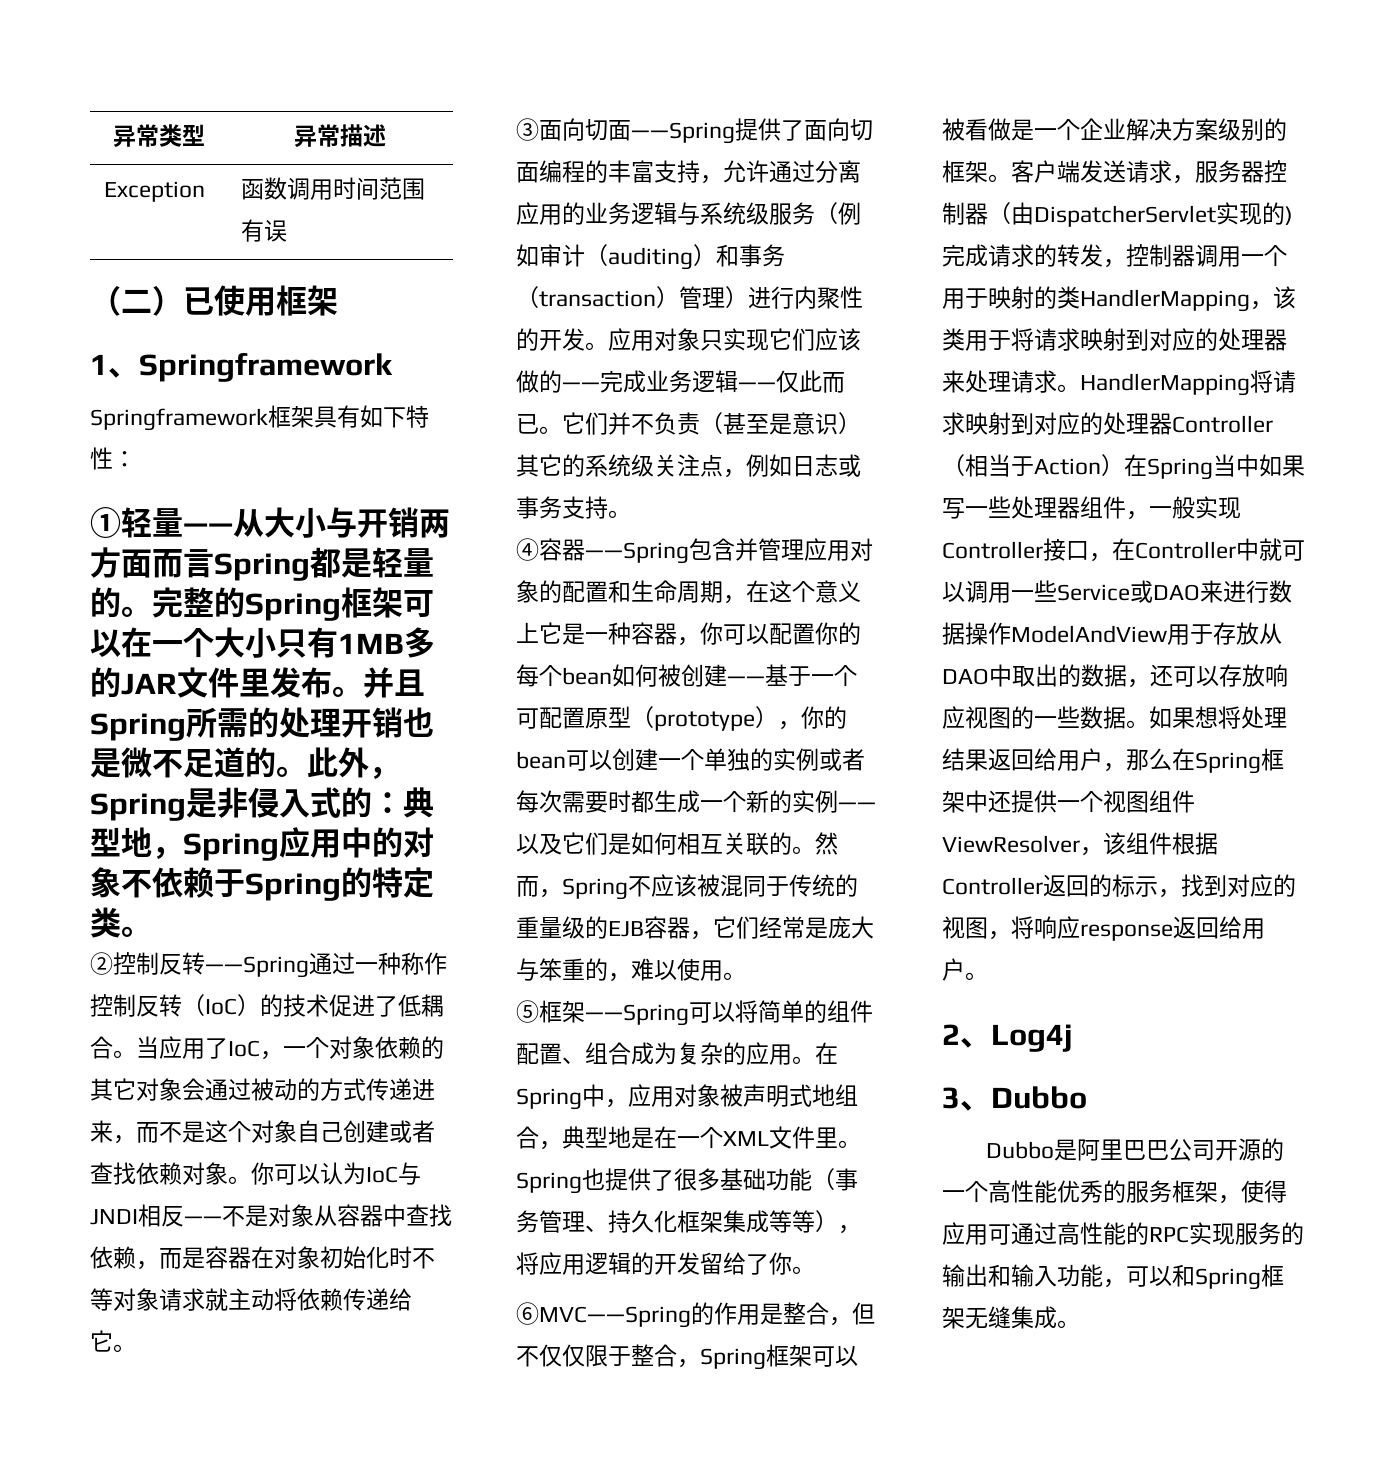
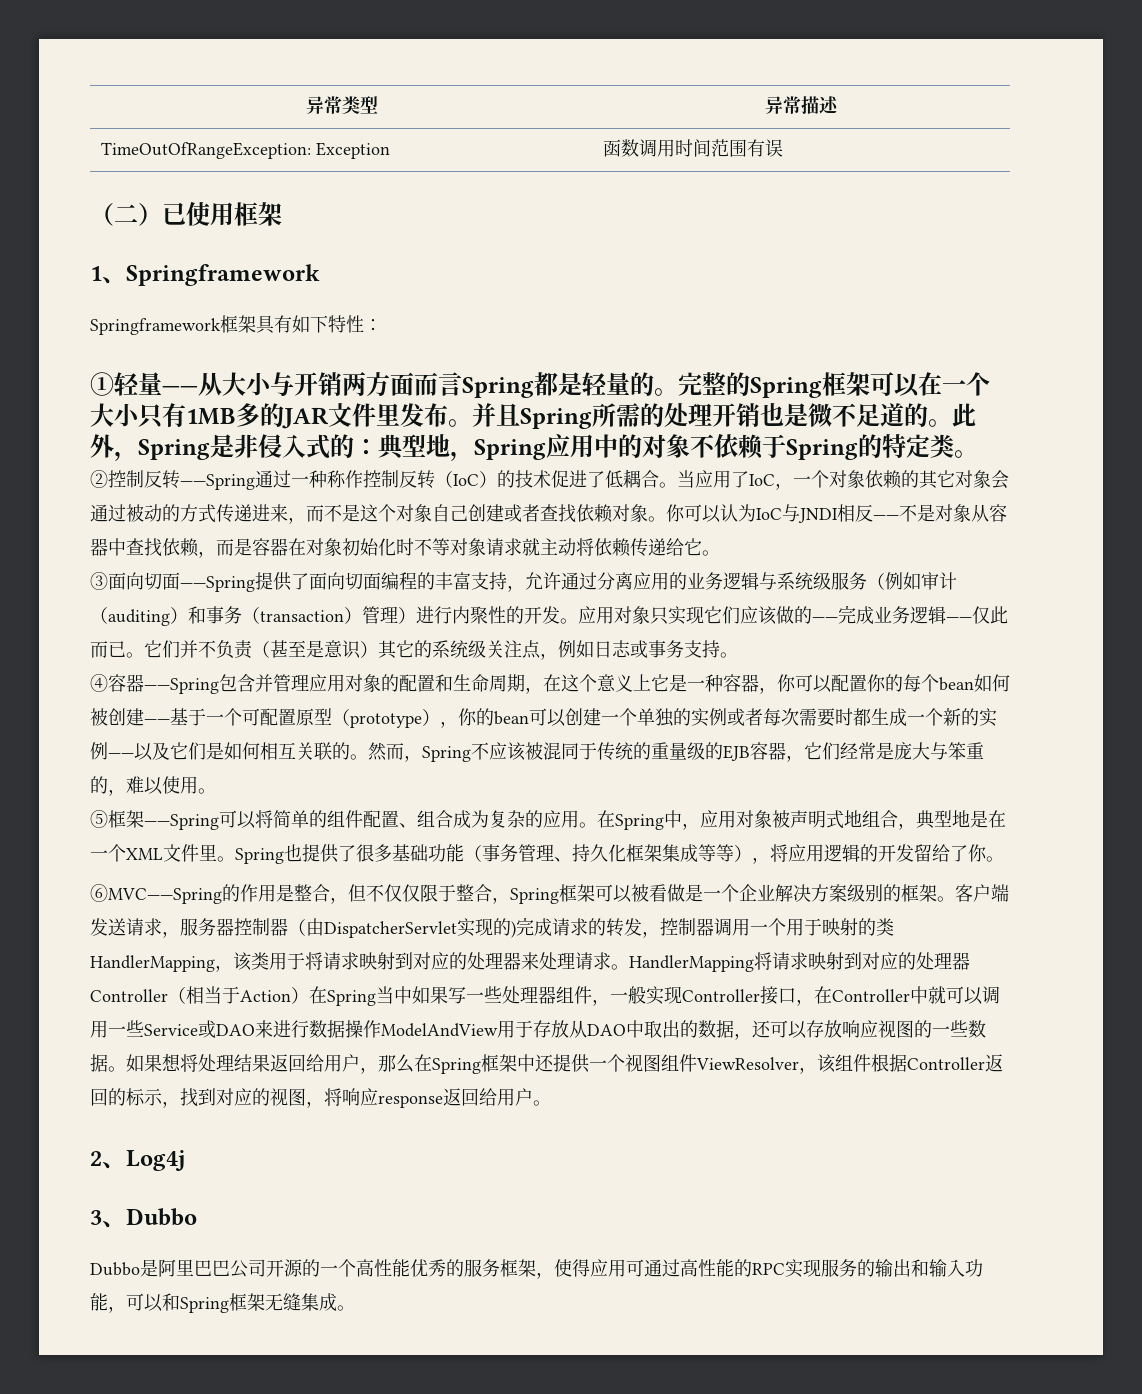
(386, 135) none -> [100,142,311,159] TimeOutOfRangeException:

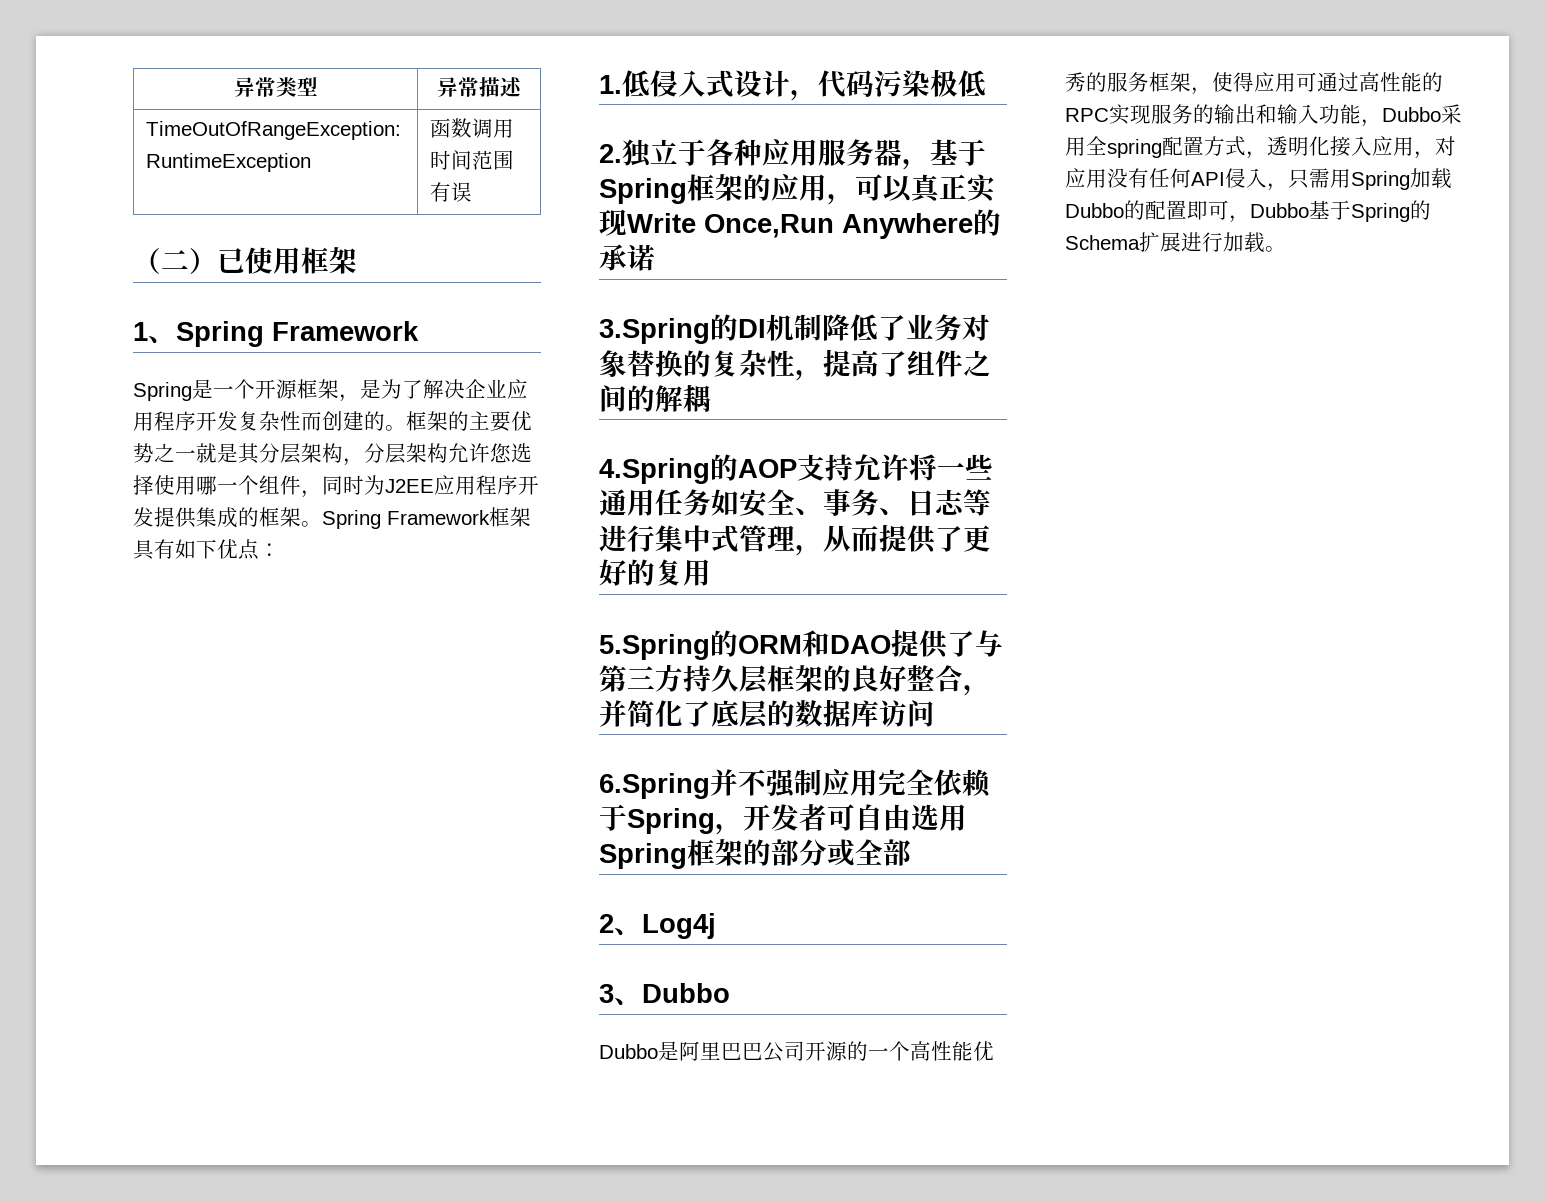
[315,142,390,159] Exception -> [145,153,311,172] RuntimeException
[126,264,320,286] [90,318,221,335] Springframework // Springframework -> [176,321,419,347] [133,379,528,402] [133,411,532,432] [133,443,532,466] [133,475,539,498] [133,507,490,529] Spring Framework // Spring是一个开源框架，是为了解决企业应用程序开发复杂性而创建的。框架的主要优势之一就是其分层架构，分层架构允许您选择使用哪一个组件，同时为J2EE应用程序开发提供集成的框架。Spring Framework
[328,315,364,333] 特性 -> [217,539,259,560] 优点
[90,372,990,398] [90,403,976,429] [90,434,978,461] [90,469,1009,490] [90,504,1007,524] [90,538,720,558] [90,572,957,592] [90,605,1008,626] [90,640,738,660] [90,674,1010,694] [90,708,997,728] [90,742,984,762] [90,776,216,796] [90,810,1006,830] [90,844,1004,864] [90,884,1009,904] [90,917,894,938] [90,952,970,972] [90,986,1000,1006] [90,1020,986,1040] [90,1053,1003,1074] [90,1088,551,1108] ①轻量——从大小与开销两方面而言Spring都是轻量的。完整的Spring框架可以在一个大小只有1MB多的JAR文件里发布。并且Spring所需的处理开销也是微不足道的。此外，Spring是非侵入式的：典型地，Spring应用中的对象不依赖于Spring的特定类。 // ②控制反转——Spring通过一种称作控制反转（IoC）的技术促进了低耦合。当应用了IoC，一个对象依赖的其它对象会通过被动的方式传递进来，而不是这个对象自己创建或者查找依赖对象。你可以认为IoC与JNDI相反——不是对象从容器中查找依赖，而是容器在对象初始化时不等对象请求就主动将依赖传递给它。 // ③面向切面——Spring提供了面向切面编程的丰富支持，允许通过分离应用的业务逻辑与系统级服务（例如审计（auditing）和事务（transaction）管理）进行内聚性的开发。应用对象只实现它们应该做的——完成业务逻辑——仅此而已。它们并不负责（甚至是意识）其它的系统级关注点，例如日志或事务支持。 // ④容器——Spring包含并管理应用对象的配置和生命周期，在这个意义上它是一种容器，你可以配置你的每个bean如何被创建——基于一个可配置原型（prototype），你的bean可以创建一个单独的实例或者每次需要时都生成一个新的实例——以及它们是如何相互关联的。然而，Spring不应该被混同于传统的重量级的EJB容器，它们经常是庞大与笨重的，难以使用。 // ⑤框架——Spring可以将简单的组件配置、组合成为复杂的应用。在Spring中，应用对象被声明式地组合，典型地是在一个XML文件里。Spring也提供了很多基础功能（事务管理、持久化框架集成等等），将应用逻辑的开发留给了你。 // ⑥MVC——Spring的作用是整合，但不仅仅限于整合，Spring框架可以被看做是一个企业解决方案级别的框架。客户端发送请求，服务器控制器（由DispatcherServlet实现的)完成请求的转发，控制器调用一个用于映射的类HandlerMapping，该类用于将请求映射到对应的处理器来处理请求。HandlerMapping将请求映射到对应的处理器Controller（相当于Action）在Spring当中如果写一些处理器组件，一般实现Controller接口，在Controller中就可以调用一些Service或DAO来进行数据操作ModelAndView用于存放从DAO中取出的数据，还可以存放响应视图的一些数据。如果想将处理结果返回给用户，那么在Spring框架中还提供一个视图组件ViewResolver，该组件根据Controller返回的标示，找到对应的视图，将响应response返回给用户。 -> [599,69,986,101] [599,139,986,170] [599,174,996,205] [599,209,1001,239] [599,244,655,271] [599,314,990,344] [599,349,991,381] [599,384,711,412] [599,454,993,484] [599,489,991,517] [599,524,991,556] [599,559,711,586] [599,629,1003,660] [599,664,991,696] [599,699,935,728] [599,769,991,799] [599,804,967,835] [599,839,911,869] 1.低侵入式设计，代码污染极低 // 2.独立于各种应用服务器，基于Spring框架的应用，可以真正实现Write Once,Run Anywhere的承诺 // 3.Spring的DI机制降低了业务对象替换的复杂性，提高了组件之间的解耦 // 4.Spring的AOP支持允许将一些通用任务如安全、事务、日志等进行集中式管理，从而提供了更好的复用 // 5.Spring的ORM和DAO提供了与第三方持久层框架的良好整合，并简化了底层的数据库访问 // 6.Spring并不强制应用完全依赖于Spring，开发者可自由选用Spring框架的部分或全部
[126,1293,337,1313] 可以和Spring框架无缝集成 -> [1382,104,1462,124] [1065,136,1456,159] [1065,168,1452,191] [1065,200,1431,223] [1065,232,1265,253] Dubbo采用全spring配置方式，透明化接入应用，对应用没有任何API侵入，只需用Spring加载Dubbo的配置即可，Dubbo基于Spring的Schema扩展进行加载

